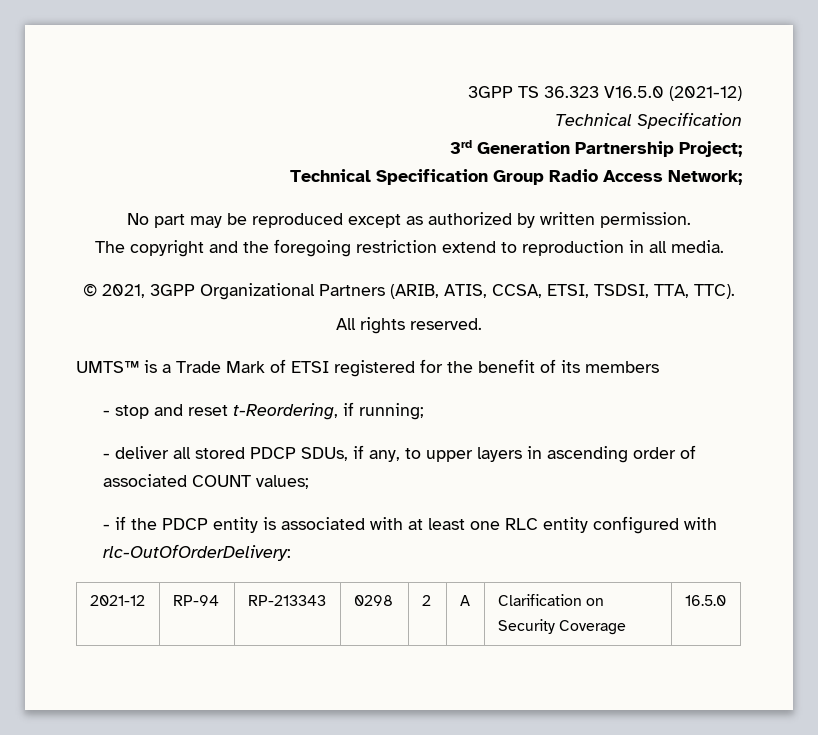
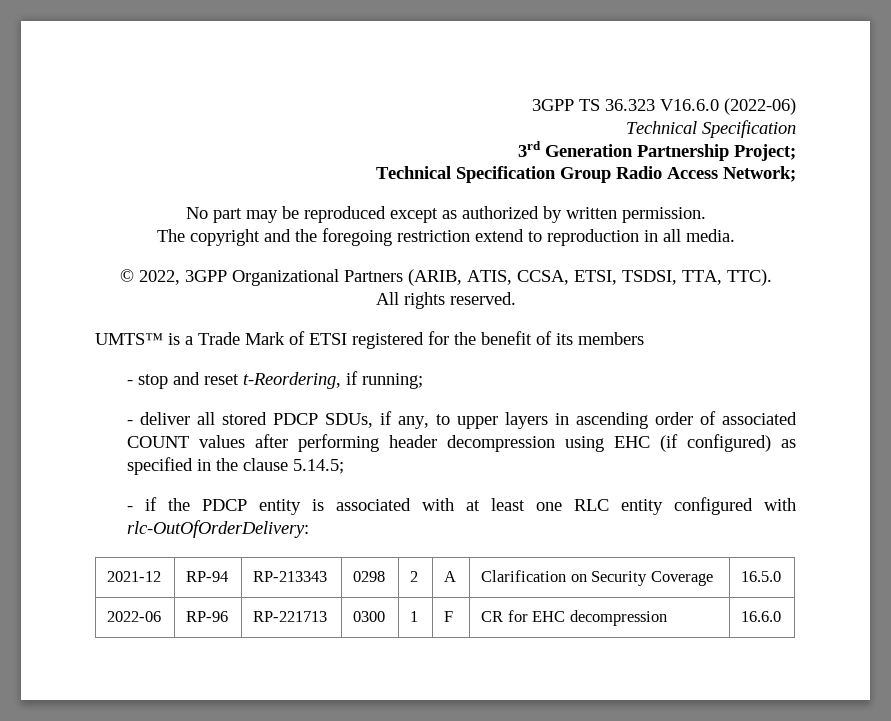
[604,86,742,101] V16.5.0 (2021-12) -> [660,98,796,115] V16.6.0 (2022-06)
[102,284,145,298] 2021, -> [138,270,180,285] 2022,
[255,475,309,489] values; -> [198,434,797,452] [126,457,344,475] values after performing header decompression using EHC (if configured) as specified in the clause 5.14.5;
(726, 600) none -> [107,611,162,622] [186,611,229,622] [253,611,328,622] [353,611,386,622] [410,611,419,622] [444,611,454,622] [481,610,667,626] [741,611,782,622] // 2022-06 | RP-96 | RP-221713 | 0300 | 1 | F | CR for EHC decompression | 16.6.0

